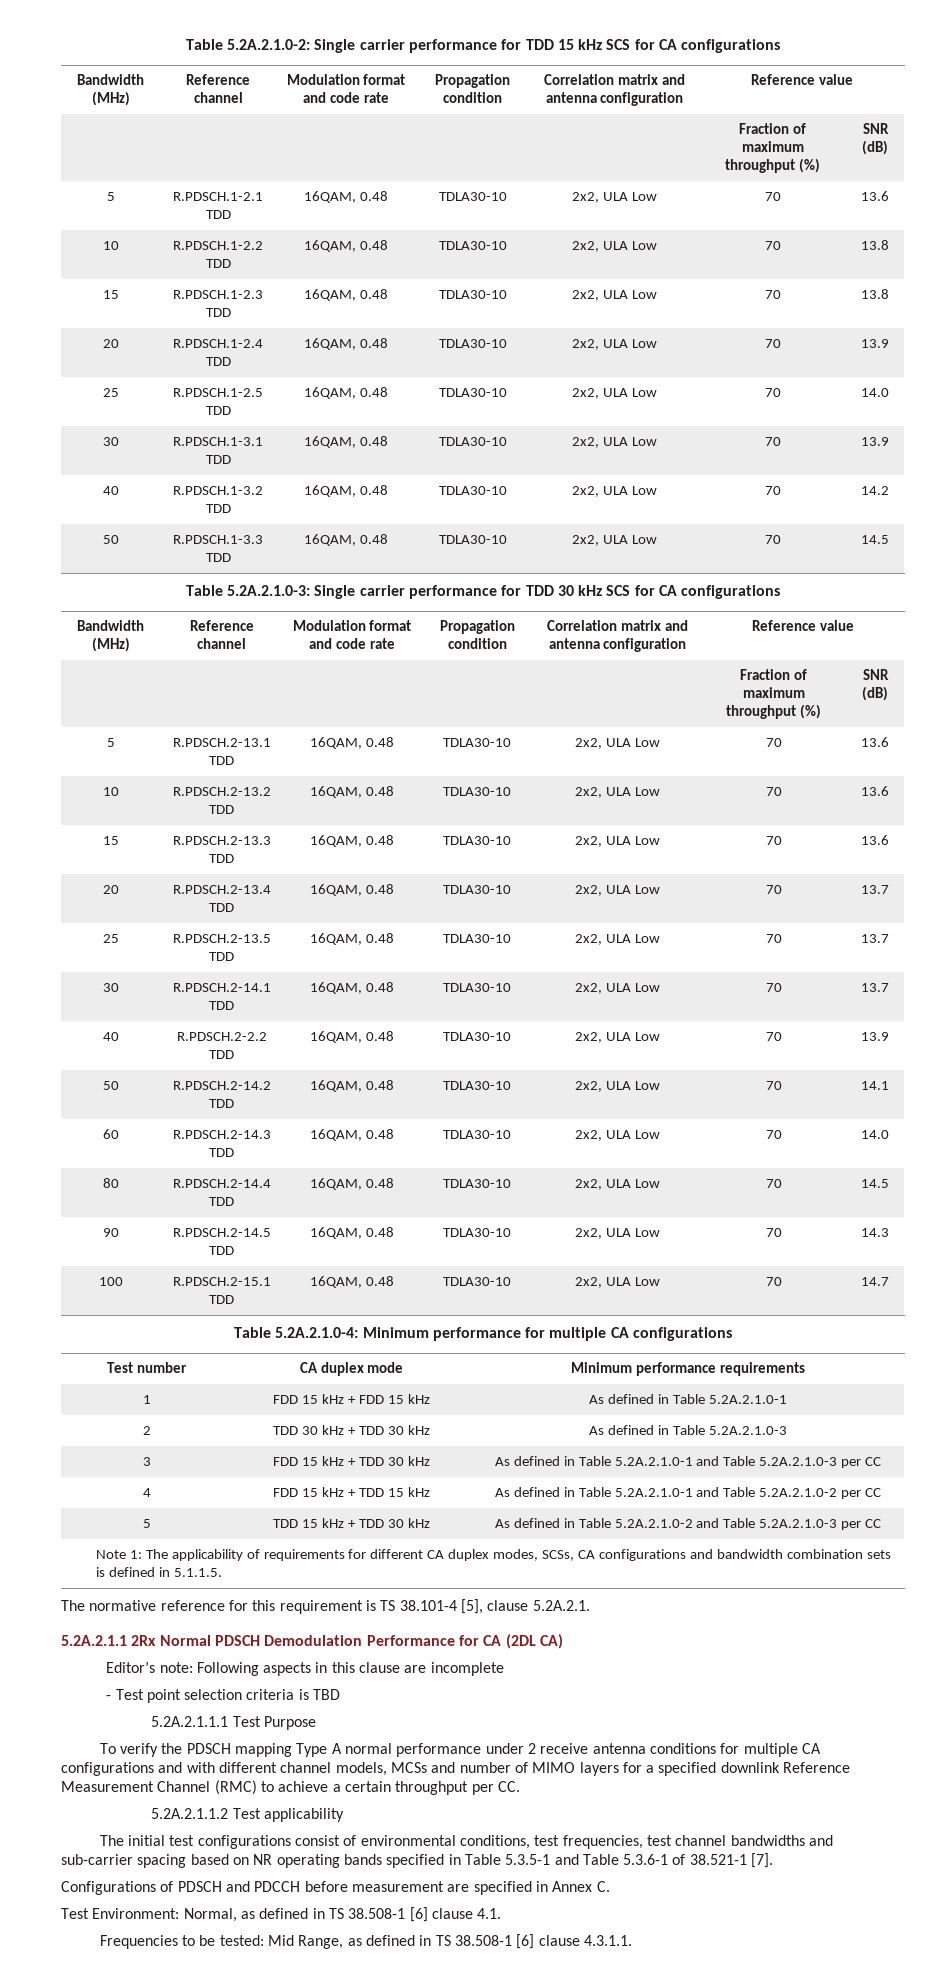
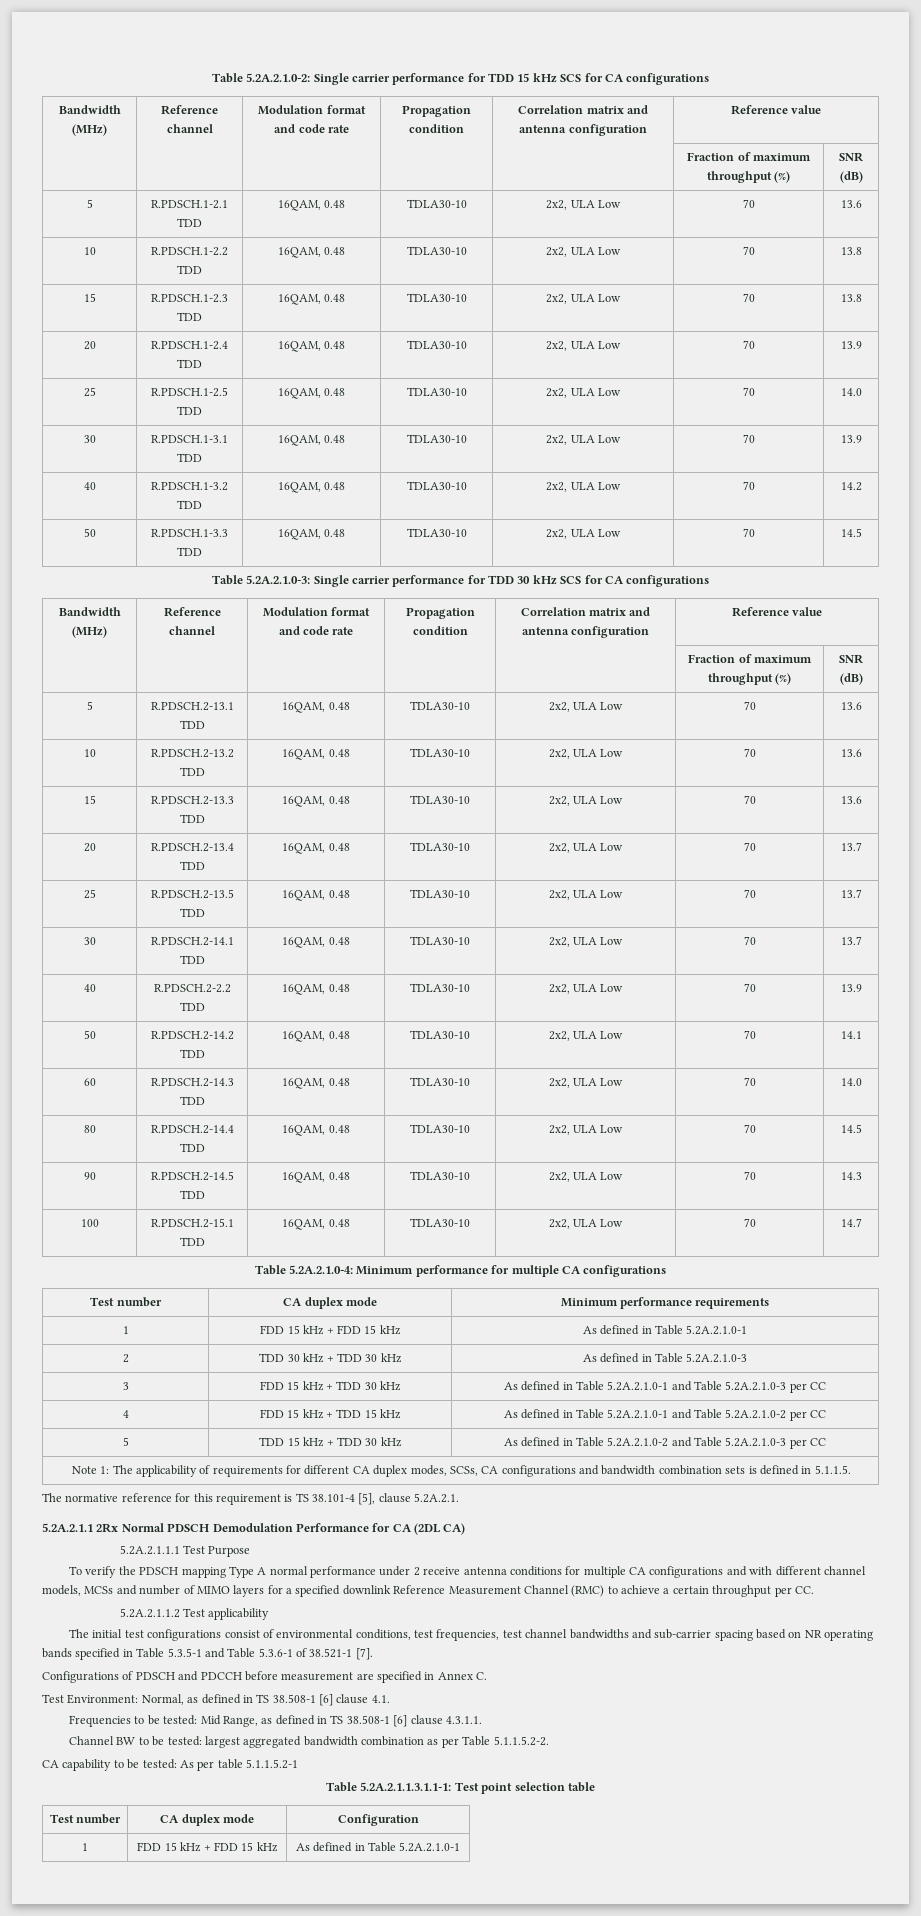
[106,1661,504,1676] [106,1689,341,1703] // Editor’s note: Following aspects in this clause are incomplete // - Test point selection criteria is TBD -> (466, 1529) none
(632, 1940) none -> [69,1736,549,1748] [42,1759,298,1771] [326,1782,595,1794] [49,1814,122,1824] [160,1814,254,1826] [337,1814,419,1826] [82,1843,88,1851] [137,1842,278,1852] [295,1842,461,1852] // Channel BW to be tested: largest aggregated bandwidth combination as per Table 5.1.1.5.2-2. // CA capability to be tested: As per table 5.1.1.5.2-1 // Table 5.2A.2.1.1.3.1.1-1: Test point selection table // Test number | CA duplex mode | Configuration // 1 | FDD 15 kHz + FDD 15 kHz | As defined in Table 5.2A.2.1.0-1

